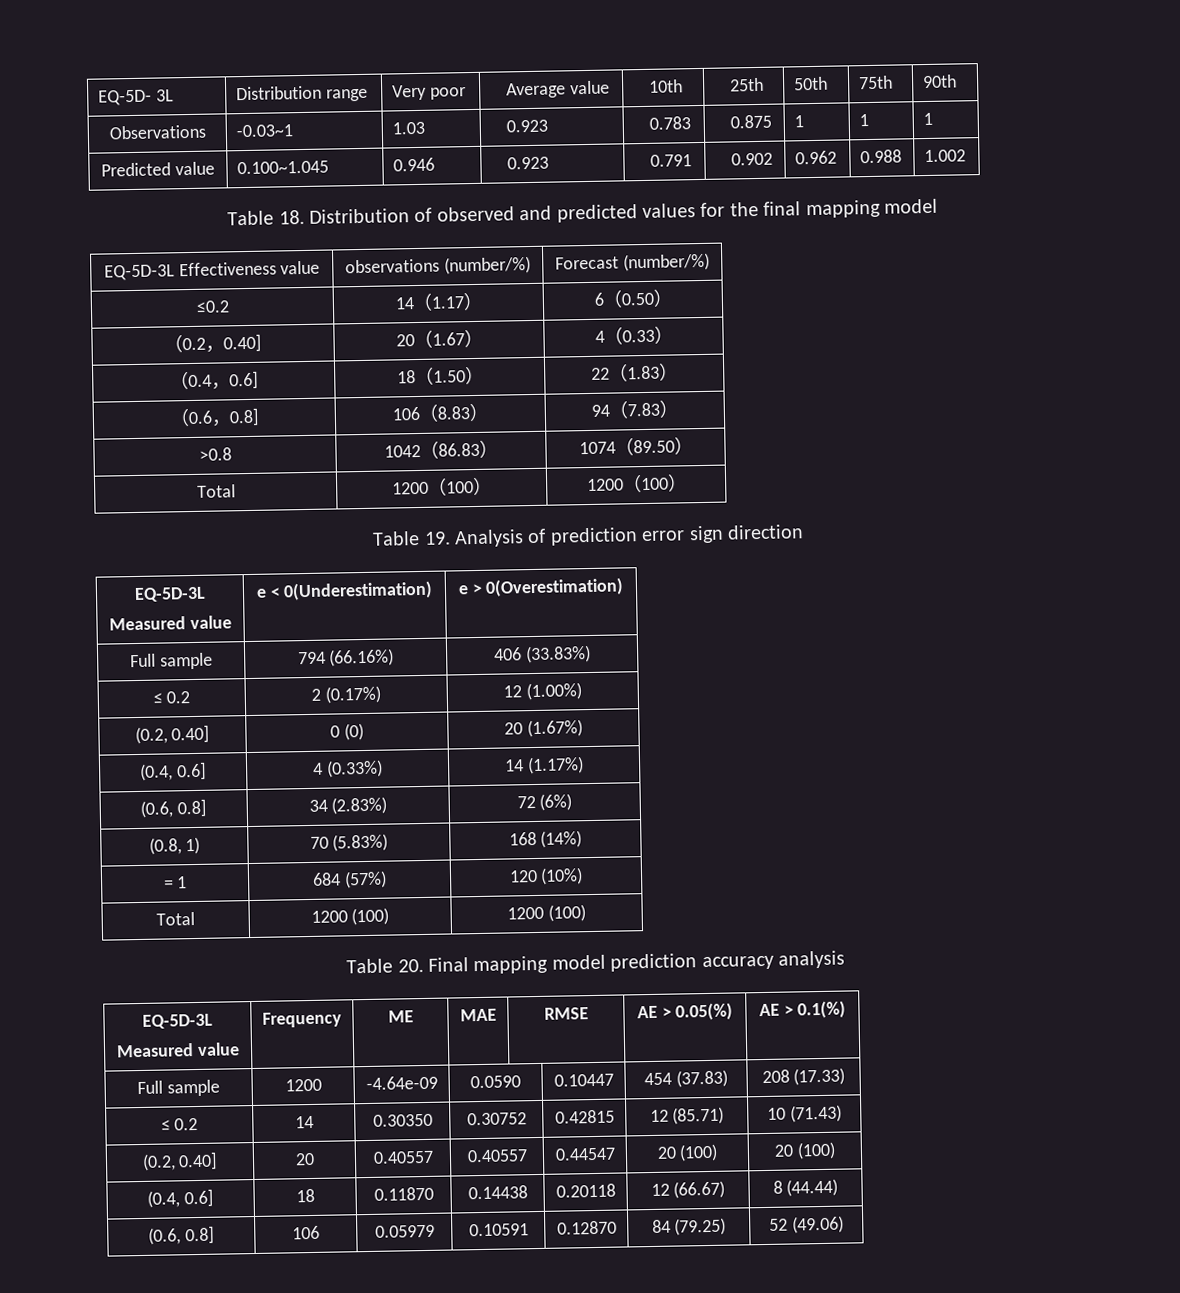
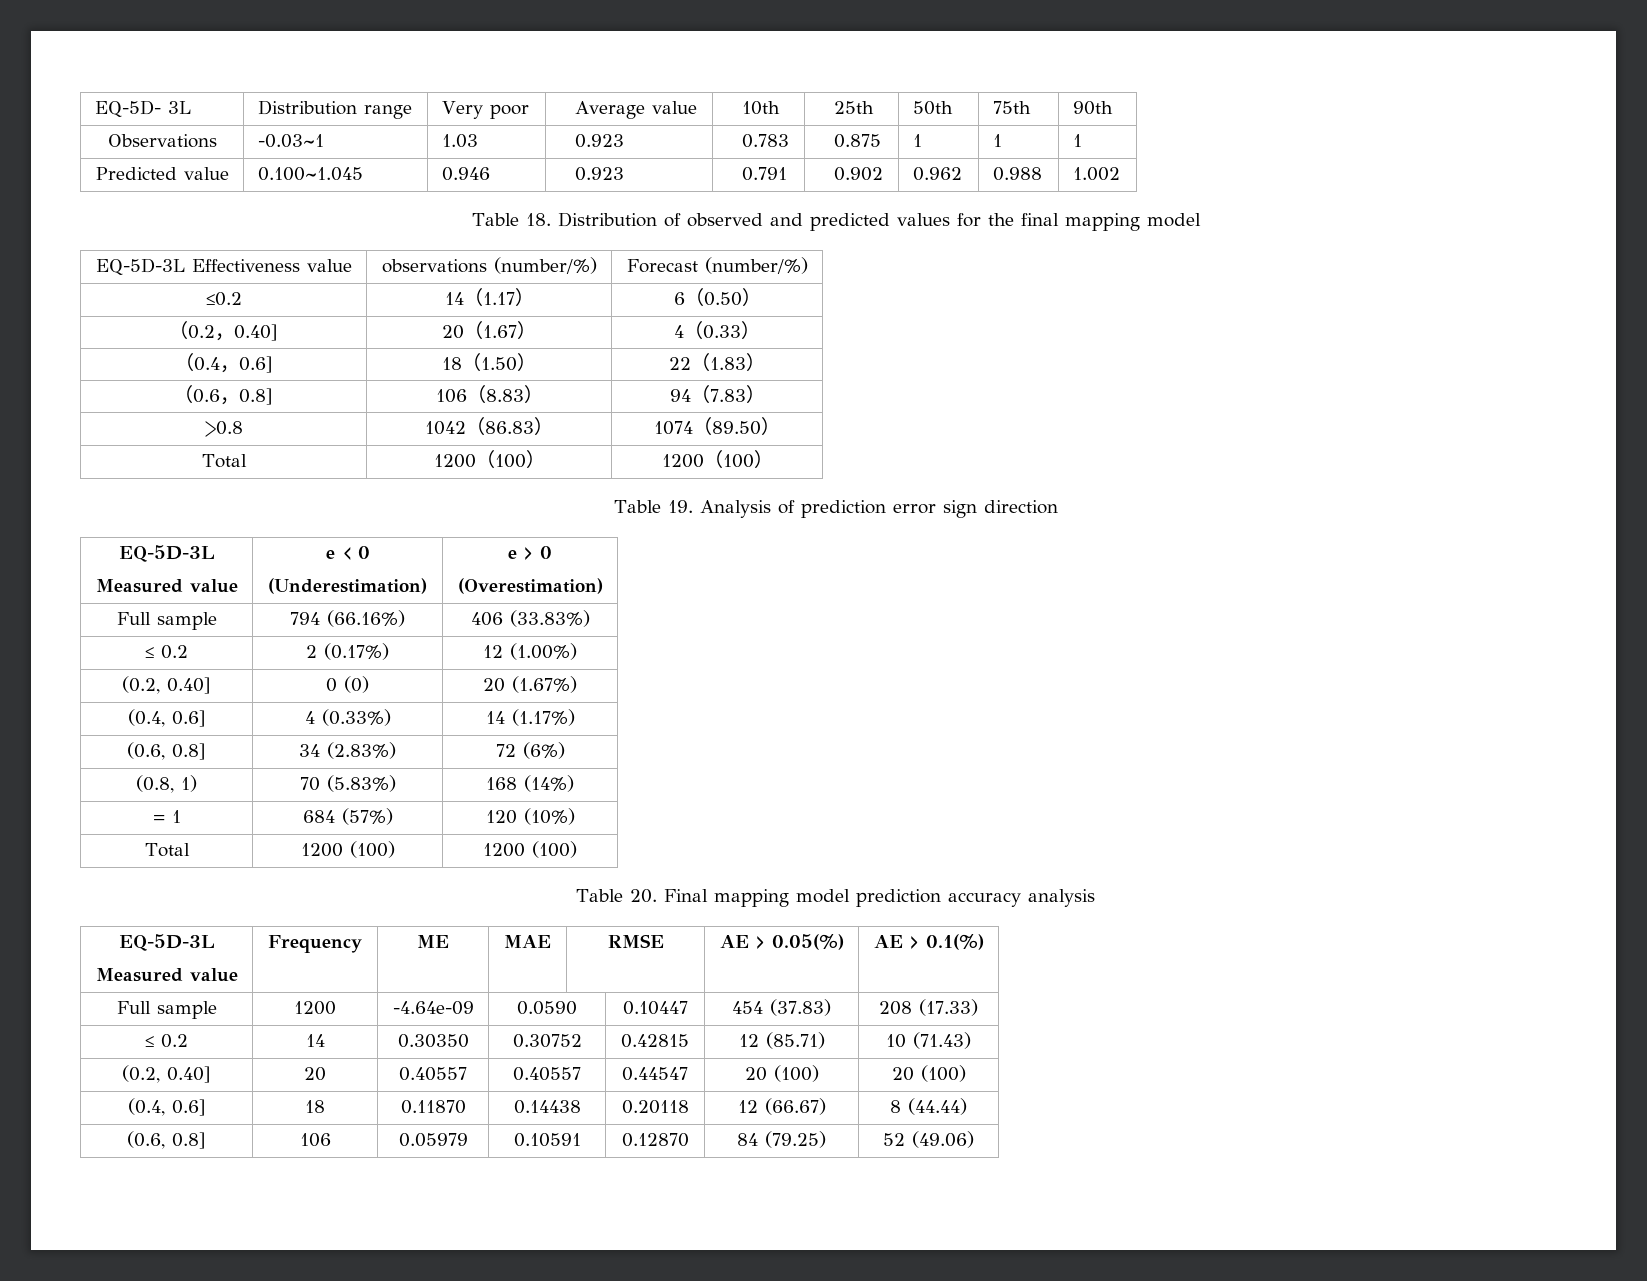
[283,580,434,601] 0(Underestimation) -> [357,546,370,559] [268,578,427,594] 0 // (Underestimation)
[485,577,625,597] 0(Overestimation) -> [540,546,552,559] [457,578,603,594] 0 // (Overestimation)

